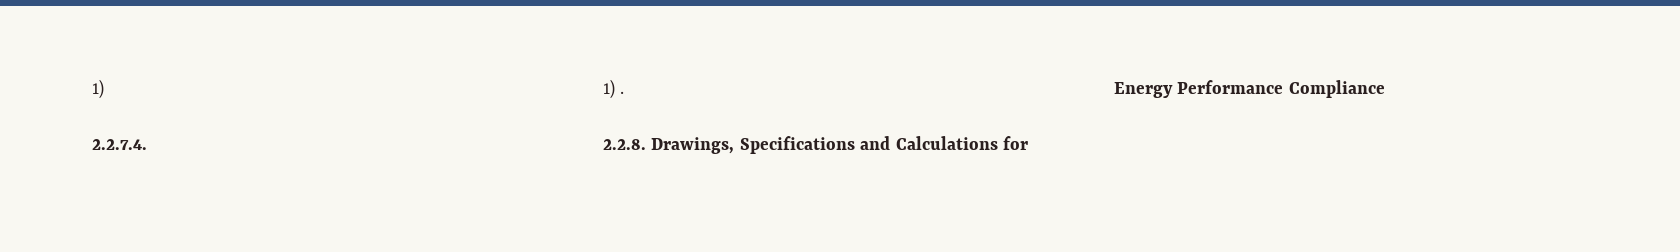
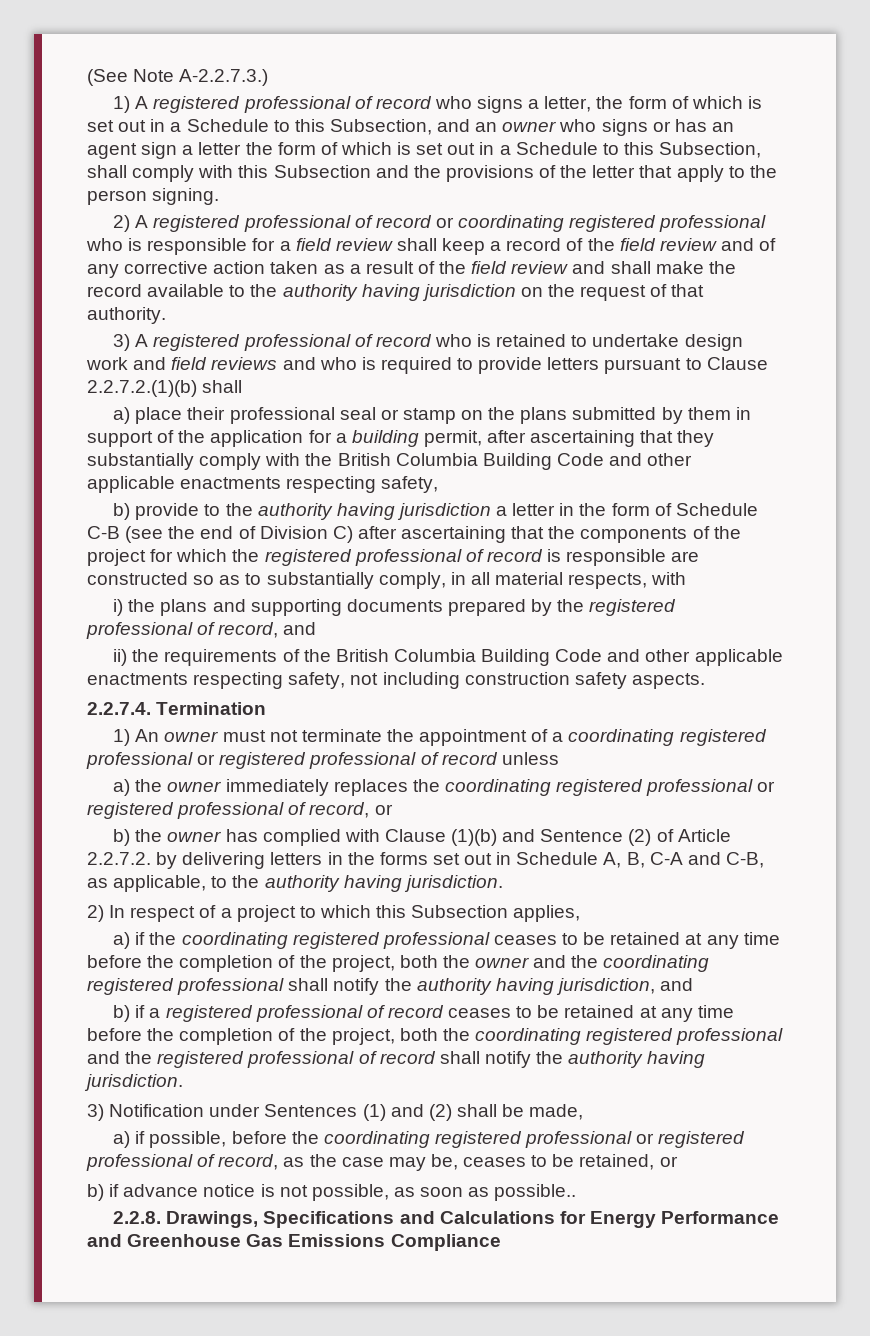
[92,79,104,99] 1) -> [87,69,269,86] [113,96,762,113] [87,119,734,136] [87,142,762,159] [87,165,777,182] [87,188,220,205] [113,215,767,232] [86,238,777,255] [87,261,736,278] [87,284,705,301] [87,307,166,324] [113,334,743,351] [86,357,768,374] [87,380,243,397] [113,407,751,424] [87,430,715,447] [87,453,693,470] [87,476,439,493] [113,503,758,520] [87,526,741,543] [87,549,700,566] [87,572,687,589] [113,599,677,616] [86,622,317,639] [113,649,783,666] [87,672,705,689] (See Note A-2.2.7.3.) // 1) A registered professional of record who signs a letter, the form of which is set out in a Schedule to this Subsection, and an owner who signs or has an agent sign a letter the form of which is set out in a Schedule to this Subsection, shall comply with this Subsection and the provisions of the letter that apply to the person signing. // 2) A registered professional of record or coordinating registered professional who is responsible for a field review shall keep a record of the field review and of any corrective action taken as a result of the field review and shall make the record available to the authority having jurisdiction on the request of that authority. // 3) A registered professional of record who is retained to undertake design work and field reviews and who is required to provide letters pursuant to Clause 2.2.7.2.(1)(b) shall // a) place their professional seal or stamp on the plans submitted by them in support of the application for a building permit, after ascertaining that they substantially comply with the British Columbia Building Code and other applicable enactments respecting safety, // b) provide to the authority having jurisdiction a letter in the form of Schedule C-B (see the end of Division C) after ascertaining that the components of the project for which the registered professional of record is responsible are constructed so as to substantially comply, in all material respects, with // i) the plans and supporting documents prepared by the registered professional of record, and // ii) the requirements of the British Columbia Building Code and other applicable enactments respecting safety, not including construction safety aspects.
[603,79,625,99] // 1) . -> [156,702,267,715] [113,729,767,746] [86,752,559,769] [113,779,776,796] [87,802,393,819] [113,829,731,846] [87,852,764,869] [87,875,503,892] [87,905,581,922] [113,932,780,949] [87,955,710,972] [87,978,694,995] [113,1005,734,1022] [87,1028,784,1045] [87,1051,706,1068] [84,1074,183,1091] [87,1104,584,1121] [113,1131,746,1148] [86,1154,678,1171] [87,1184,577,1201] Termination // 1) An owner must not terminate the appointment of a coordinating registered professional or registered professional of record unless // a) the owner immediately replaces the coordinating registered professional or registered professional of record, or // b) the owner has complied with Clause (1)(b) and Sentence (2) of Article 2.2.7.2. by delivering letters in the forms set out in Schedule A, B, C-A and C-B, as applicable, to the authority having jurisdiction. // 2) In respect of a project to which this Subsection applies, // a) if the coordinating registered professional ceases to be retained at any time before the completion of the project, both the owner and the coordinating registered professional shall notify the authority having jurisdiction, and // b) if a registered professional of record ceases to be retained at any time before the completion of the project, both the coordinating registered professional and the registered professional of record shall notify the authority having jurisdiction. // 3) Notification under Sentences (1) and (2) shall be made, // a) if possible, before the coordinating registered professional or registered professional of record, as the case may be, ceases to be retained, or // b) if advance notice is not possible, as soon as possible..
(1284, 87) none -> [87,1234,386,1247] and Greenhouse Gas Emissions

